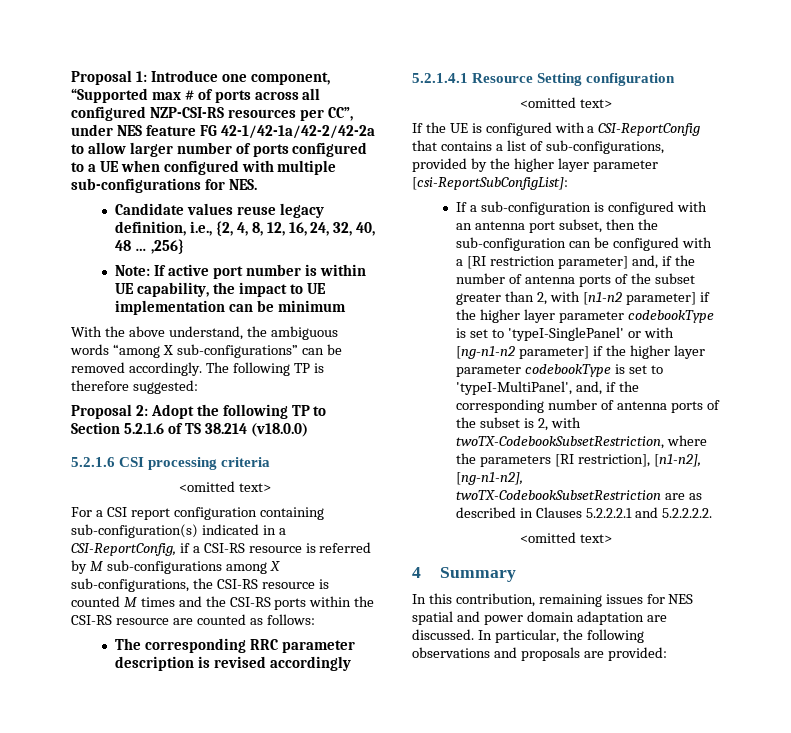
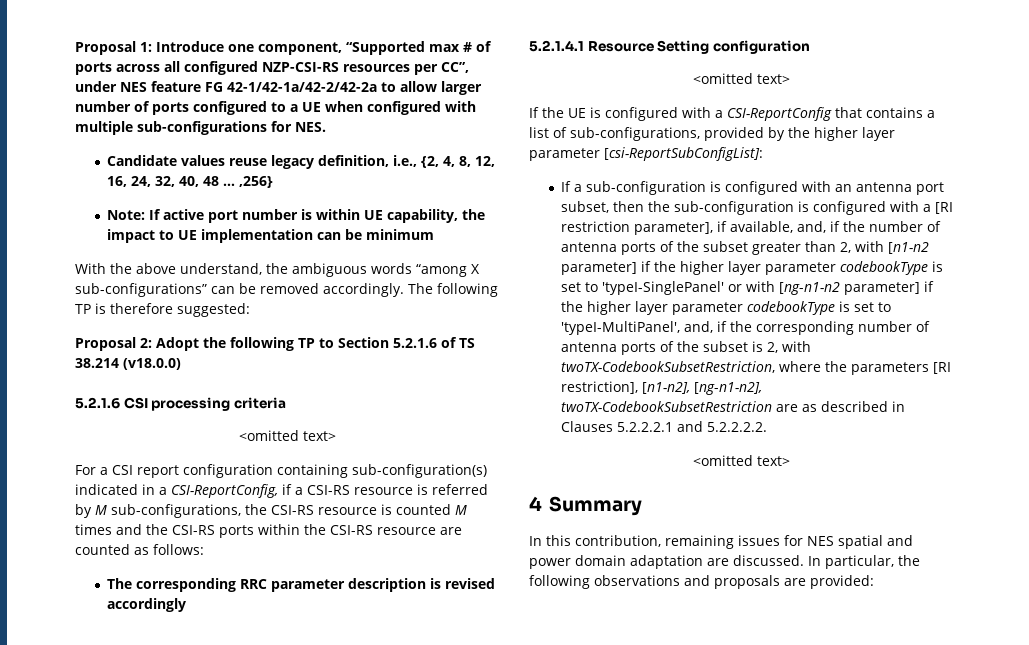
[106,560,280,574] sub-configurations among X -> (107, 510) none
[568,237,609,248] can be -> [798,201,810,212] is
[557,256,628,269] parameter] -> [634,221,794,235] parameter], if available,

